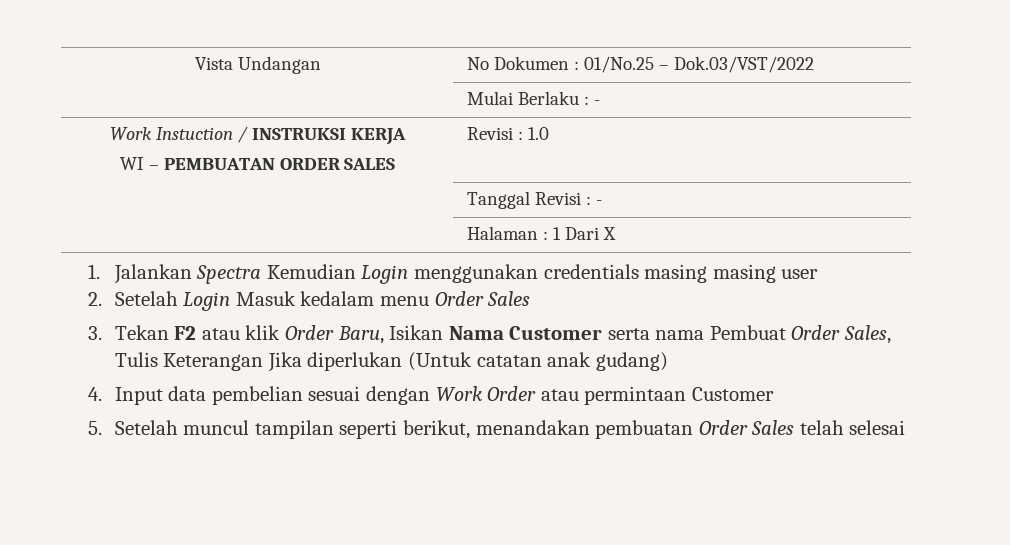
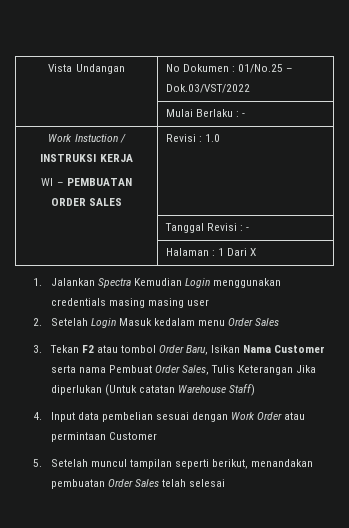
[245,325,281,340] klik -> [120,345,156,353] tombol
[547,352,668,371] anak gudang) -> [177,384,255,396] Warehouse Staff)

